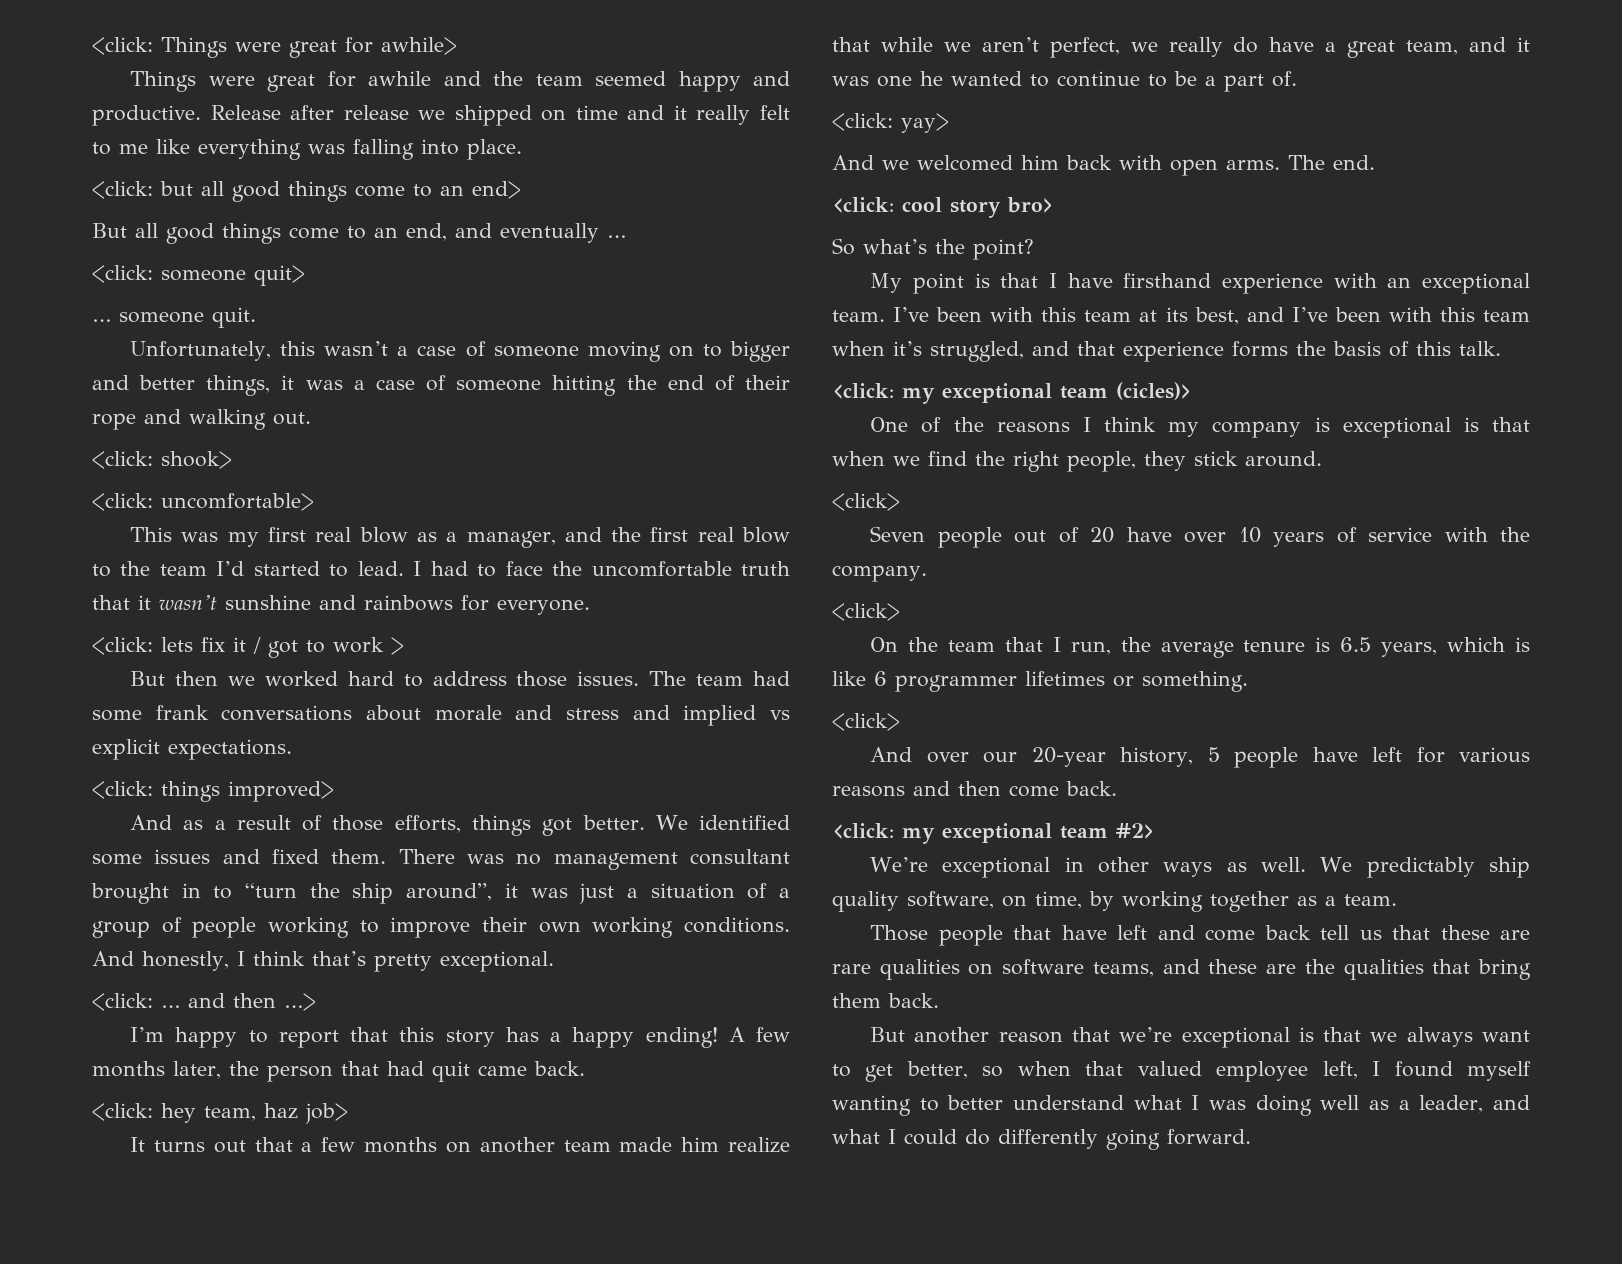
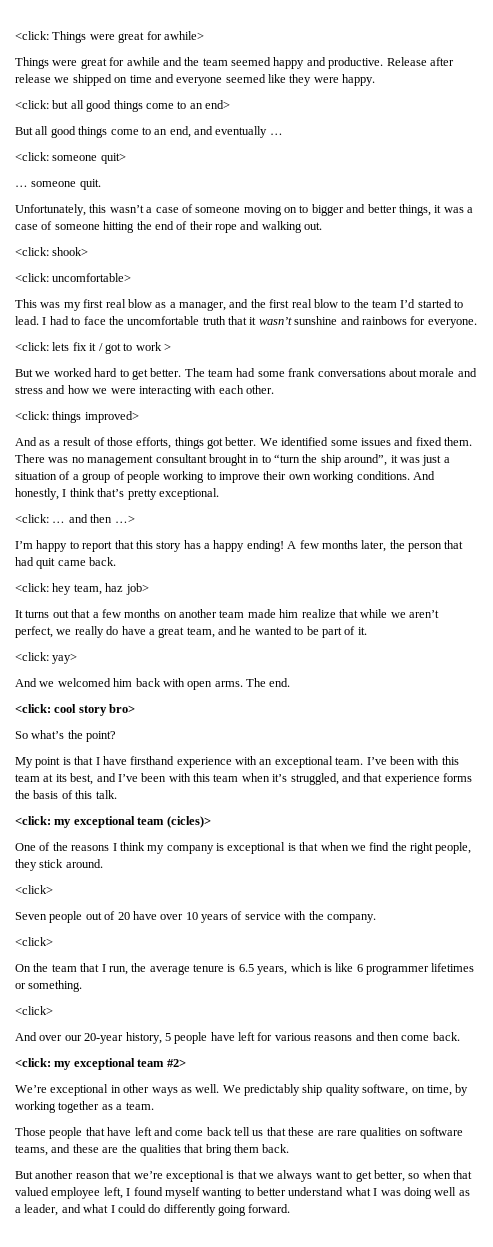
[673,105,790,125] [92,139,522,160] it really felt to me like everything was falling into place. -> [176,74,376,86] everyone seemed like they were happy.
[175,671,219,686] then -> (33, 373) none
[432,671,640,687] address those issues. -> [131,368,182,380] get better.
[683,705,790,726] [92,739,292,760] implied vs explicit expectations. -> [67,385,274,397] how we were interacting with each other.
[1517,37,1530,52] [832,71,1297,92] it was one he wanted to continue to be a part of. -> [239,626,367,638] he wanted to be part of it.

